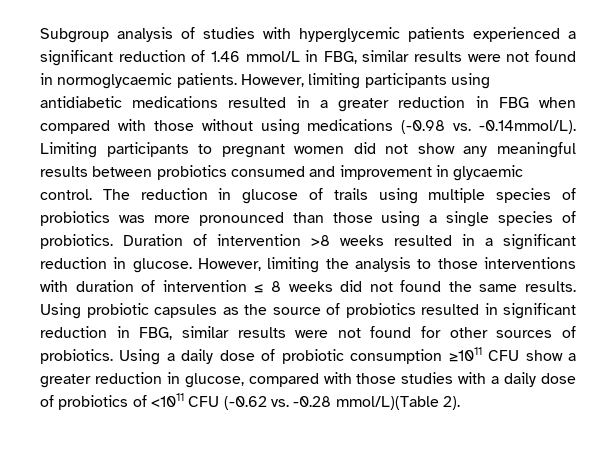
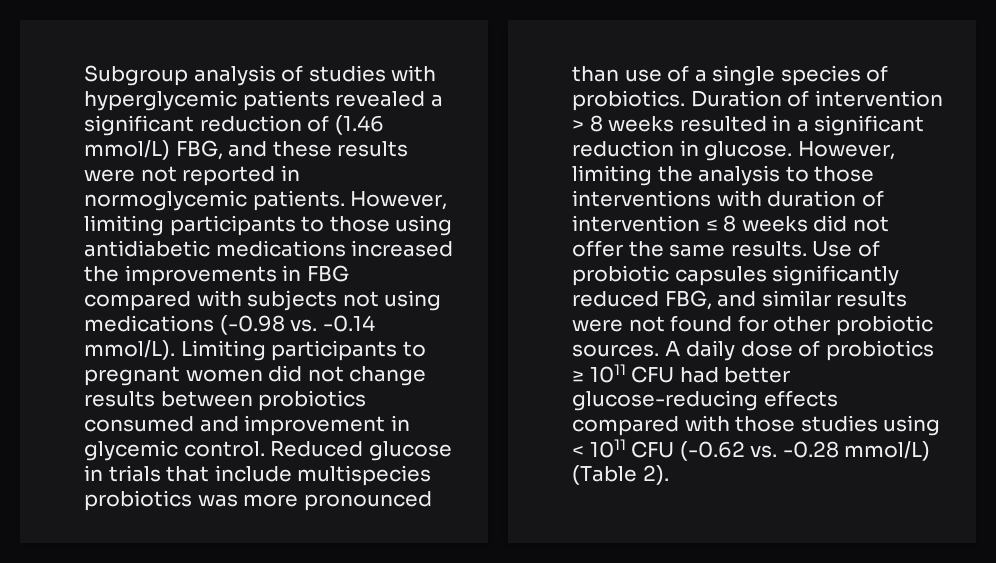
[473,27,560,42] experienced -> [335,91,426,107] revealed
[210,50,576,64] [40,73,173,89] 1.46 mmol/L in FBG, similar results were not found in normoglycaemic -> [334,115,384,135] [84,140,409,160] [84,165,300,186] [84,190,247,211] (1.46 mmol/L) FBG, and these results were not reported in normoglycemic
(447, 80) none -> [301,216,390,232] to those
[228,96,466,112] resulted in a greater reduction -> [351,240,454,257] [84,265,277,286] increased the improvements
[539,97,576,108] [40,119,253,134] when compared with those without -> [84,290,379,311] compared with subjects not
[479,120,576,134] -0.14mmol/L). -> [322,315,375,332] [84,340,175,360] -0.14 mmol/L).
[417,142,576,158] show any meaningful -> [349,366,427,386] change
[453,165,524,181] [40,188,577,204] glycaemic control. The reduction in glucose of trails using multiple species of -> [84,440,452,461] [84,465,432,486] glycemic control. Reduced glucose in trials that include multispecies
[332,211,421,227] those using -> [624,65,690,82] use of
[311,235,330,246] >8 -> [572,115,603,132] > 8
[400,280,442,292] found -> [572,240,623,257] offer
[40,303,576,319] [40,326,173,340] Using probiotic capsules as the source of probiotics resulted in significant reduction in FBG, -> [812,240,880,257] [572,265,900,286] [572,290,757,310] Use of probiotic capsules significantly reduced FBG, and
[496,326,576,338] [40,347,576,365] [40,372,577,388] [40,393,184,410] sources of probiotics. Using a daily dose of probiotic consumption ≥1011 CFU show a greater reduction in glucose, compared with those studies with a daily dose of probiotics of <1011 -> [835,315,933,336] [572,340,934,361] [572,364,791,383] [572,390,838,411] [572,415,941,436] [572,439,626,458] probiotic sources. A daily dose of probiotics ≥ 1011 CFU had better glucose-reducing effects compared with those studies using < 1011
[335,396,439,410] mmol/L)(Table -> [844,441,931,461] [572,465,637,485] mmol/L) (Table

